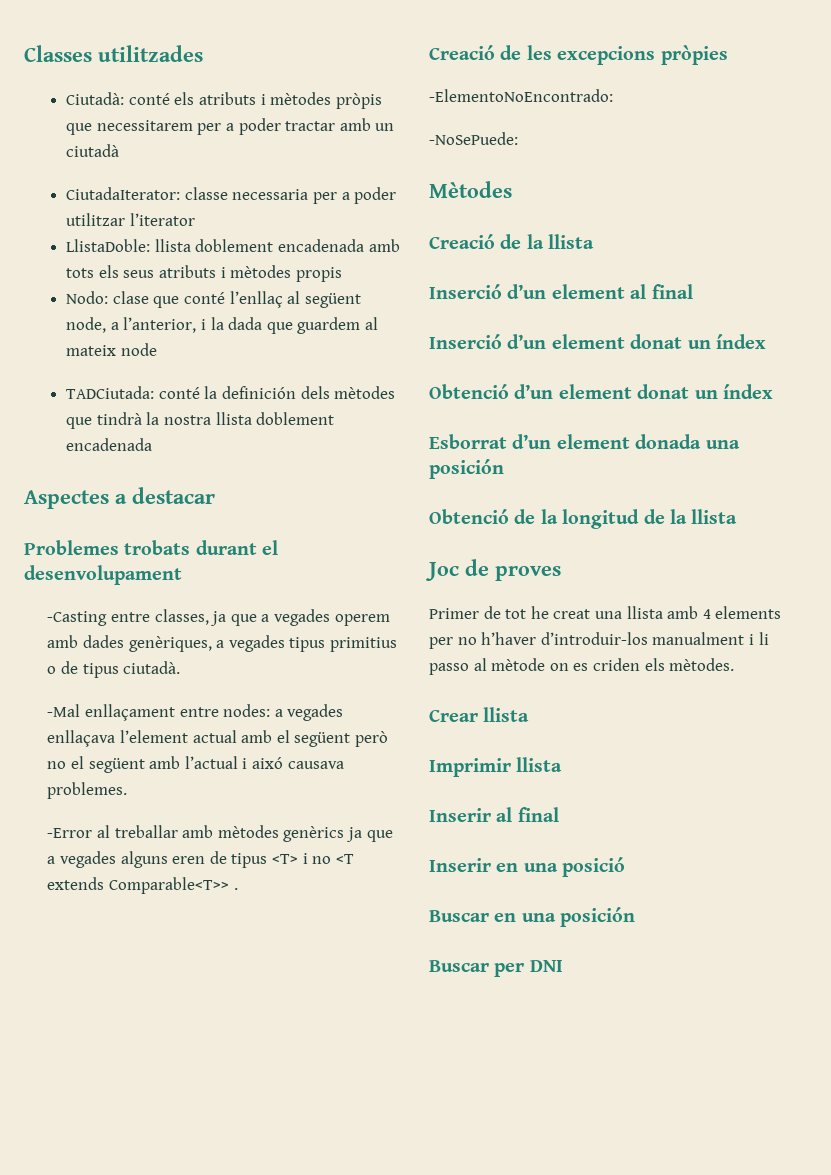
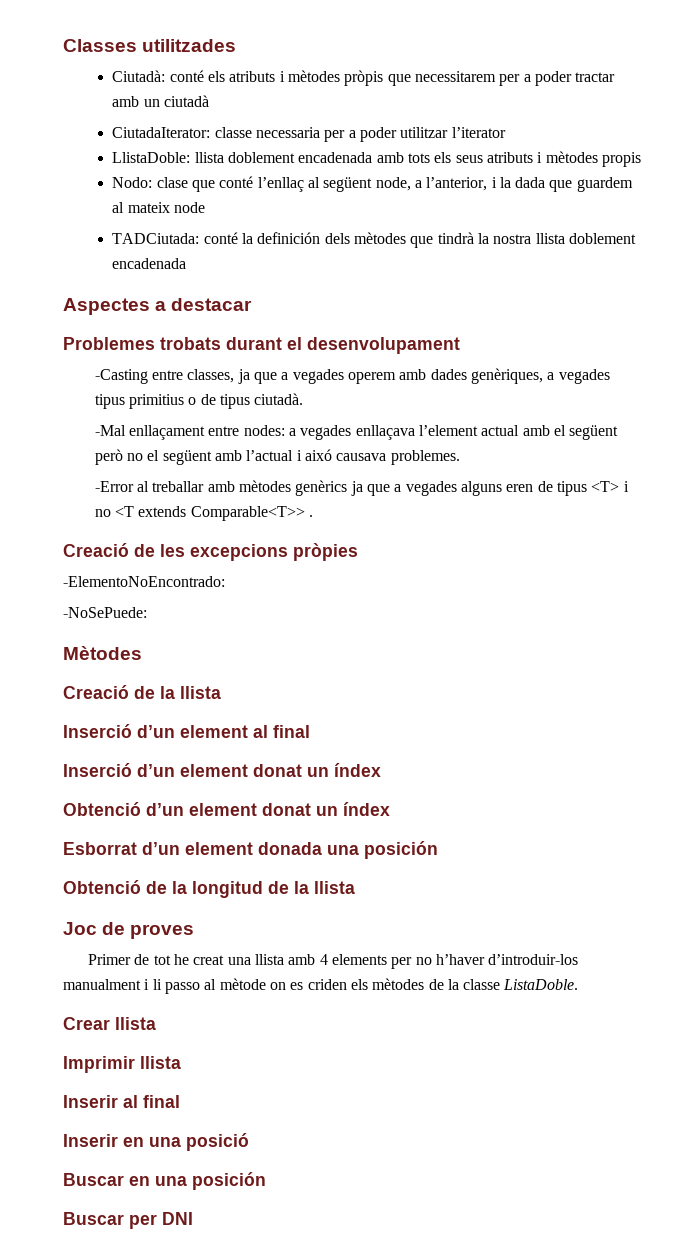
[669,658,735,671] mètodes. -> [372,978,579,990] mètodes de la classe ListaDoble.

